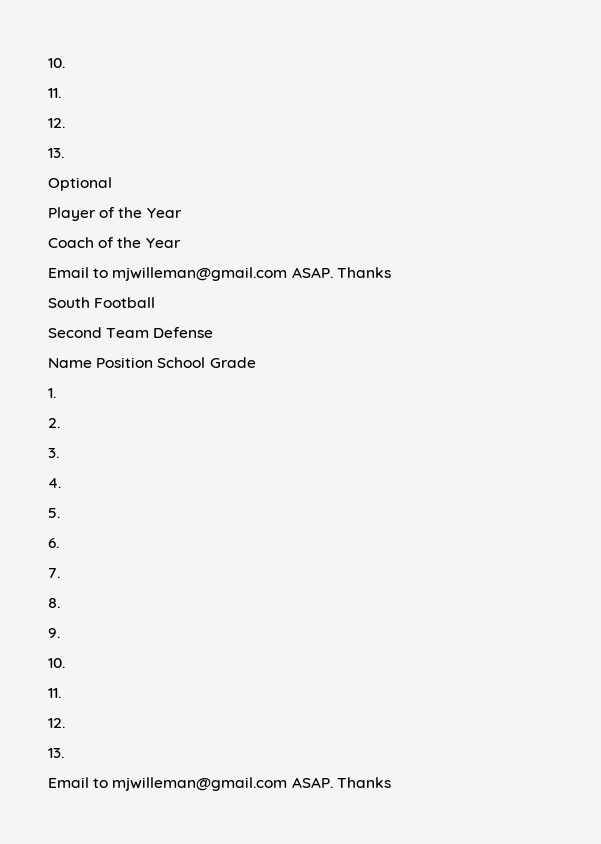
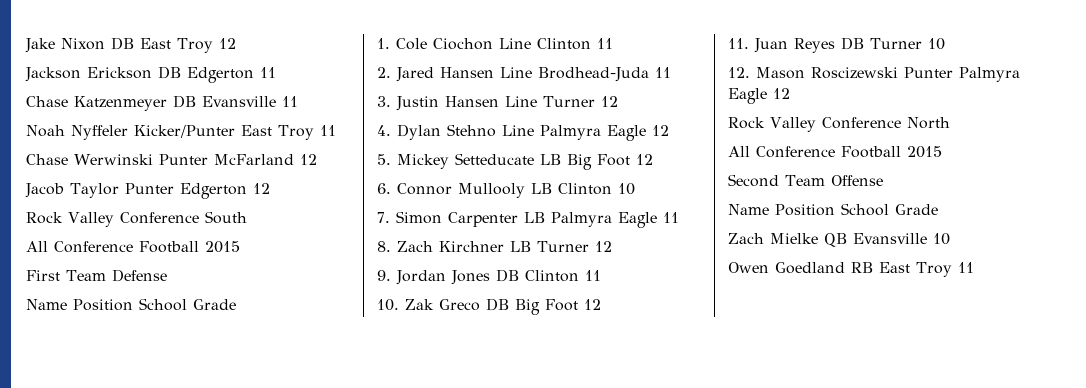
[48,58,65,68] [48,88,61,98] [48,118,65,128] [48,148,64,158] [48,177,112,191] [48,207,182,221] [48,237,181,248] [48,267,391,281] [48,297,156,308] [48,327,102,338] 10. // 11. // 12. // 13. // Optional // Player of the Year // Coach of the Year // Email to mjwilleman@gmail.com ASAP. Thanks // South Football // Second -> [25,37,236,53] [25,66,276,83] [26,95,298,111] [26,125,336,140] [26,154,317,165] [25,183,270,199] [26,211,247,227] [26,241,240,253] [26,270,60,281] Jake Nixon DB East Troy 12 // Jackson Erickson DB Edgerton 11 // Chase Katzenmeyer DB Evansville 11 // Noah Nyffeler Kicker/Punter East Troy 11 // Chase Werwinski Punter McFarland 12 // Jacob Taylor Punter Edgerton 12 // Rock Valley Conference South // All Conference Football 2015 // First
[48,418,60,428] [48,448,59,458] [48,478,61,488] [48,508,60,518] [48,538,59,548] [48,568,60,578] [48,598,60,608] [48,628,60,638] [48,658,65,668] [48,688,61,698] [48,718,65,728] [48,748,64,758] [48,777,391,791] // 2. // 3. // 4. // 5. // 6. // 7. // 8. // 9. // 10. // 11. // 12. // 13. // Email to mjwilleman@gmail.com ASAP. Thanks -> [396,38,613,50] [377,67,671,82] [377,96,618,111] [377,124,669,141] [377,153,653,170] [377,183,635,198] [377,211,679,228] [377,241,612,252] [377,269,601,285] [377,298,601,315] [728,37,945,53] [728,67,1020,82] [728,88,790,104] [728,117,950,132] [728,146,942,158] [728,174,883,187] [728,203,938,216] [728,233,950,247] [728,262,974,277] Cole Ciochon Line Clinton 11 // 2. Jared Hansen Line Brodhead-Juda 11 // 3. Justin Hansen Line Turner 12 // 4. Dylan Stehno Line Palmyra Eagle 12 // 5. Mickey Setteducate LB Big Foot 12 // 6. Connor Mullooly LB Clinton 10 // 7. Simon Carpenter LB Palmyra Eagle 11 // 8. Zach Kirchner LB Turner 12 // 9. Jordan Jones DB Clinton 11 // 10. Zak Greco DB Big Foot 12 // 11. Juan Reyes DB Turner 10 // 12. Mason Roscizewski Punter Palmyra Eagle 12 // Rock Valley Conference North // All Conference Football 2015 // Second Team Offense // Name Position School Grade // Zach Mielke QB Evansville 10 // Owen Goedland RB East Troy 11

